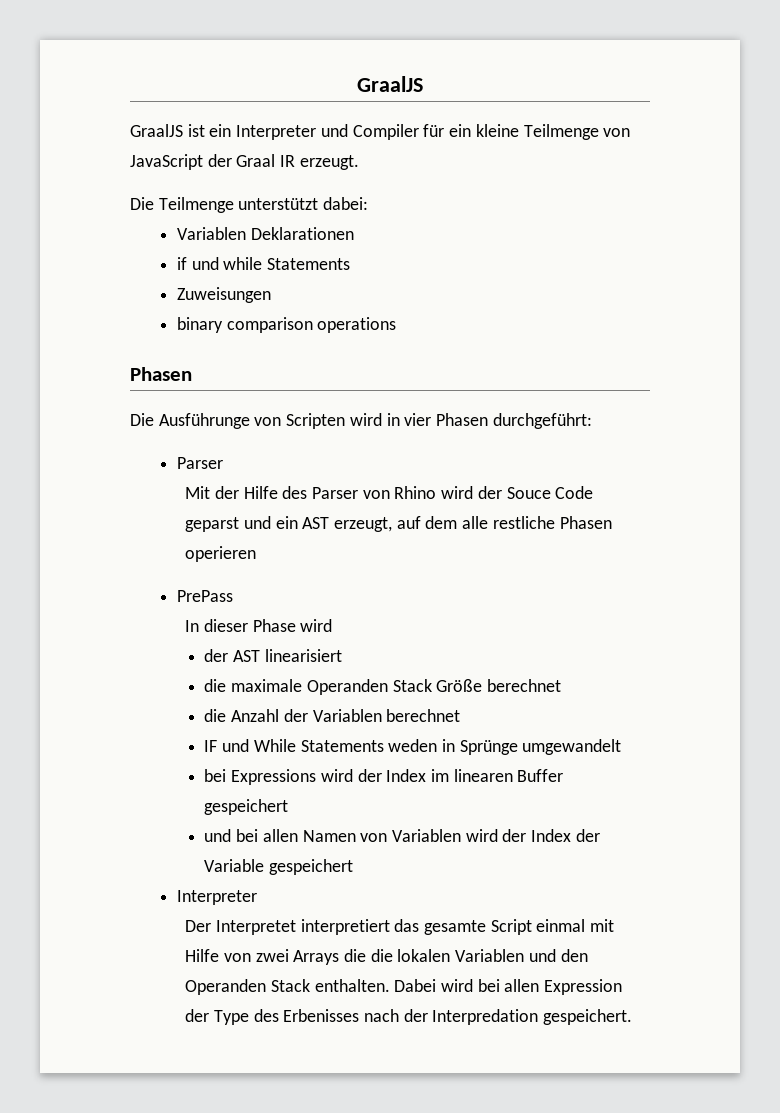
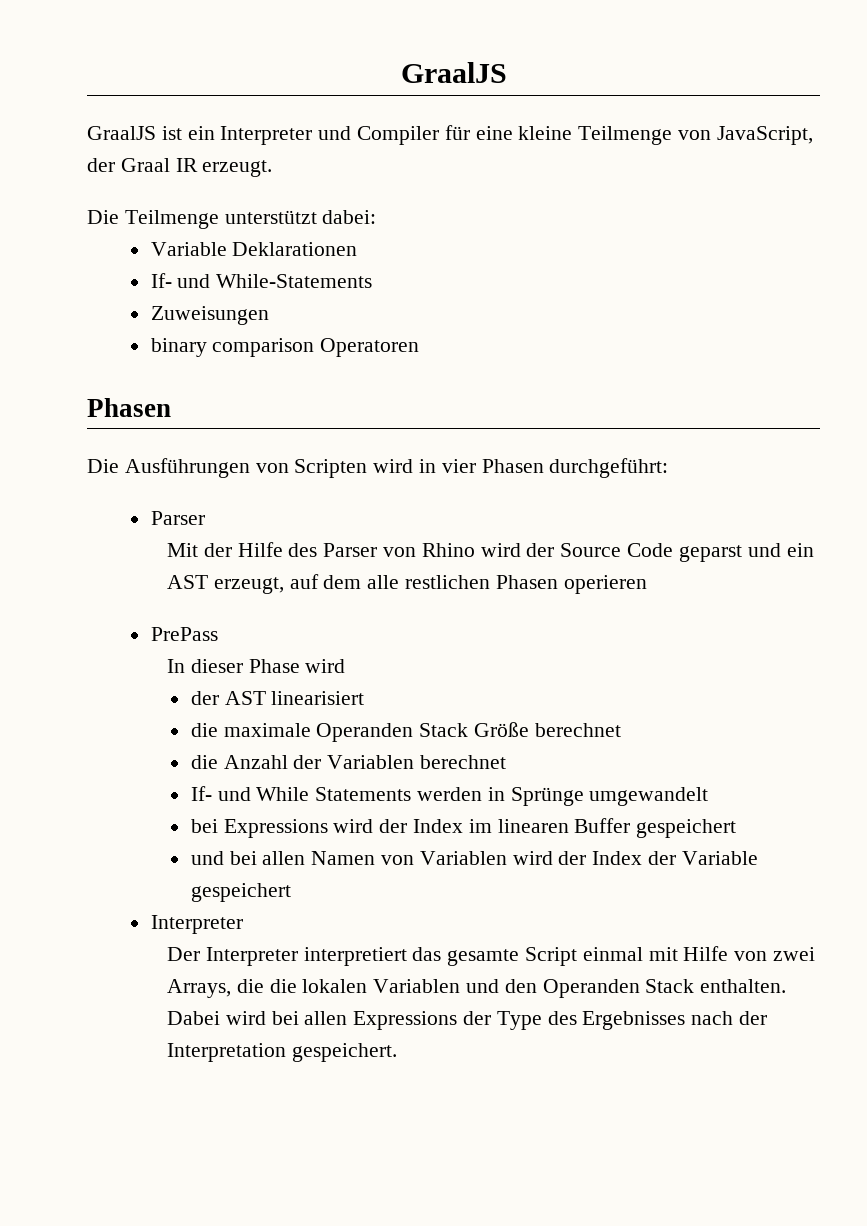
[449,124,472,137] ein -> [475,126,513,140] eine
[130,154,203,170] JavaScript -> [716,126,813,145] JavaScript,
[176,227,246,240] Variablen -> [150,242,227,256] Variable
[176,257,350,270] if und while Statements -> [150,273,373,288] If- und While-Statements
[317,317,397,333] operations -> [320,338,420,357] Operatoren
[158,413,250,429] Ausführunge -> [124,458,250,478] Ausführungen
[506,487,551,499] Souce -> [560,543,622,557] Source
[492,516,555,529] restliche -> [405,575,491,589] restlichen
[204,740,218,752] IF -> [190,786,212,801] If-
[388,739,438,752] weden -> [416,787,482,801] werden
[215,920,296,935] Interpretet -> [205,947,298,966] Interpreter
[293,950,340,965] Arrays -> [167,979,232,998] Arrays,
[544,979,623,995] Expression -> [353,1011,458,1030] Expressions
[283,1009,360,1022] Erbenisses -> [582,1011,686,1030] Ergebnisses
[432,1009,539,1025] Interpredation -> [167,1043,287,1062] Interpretation

